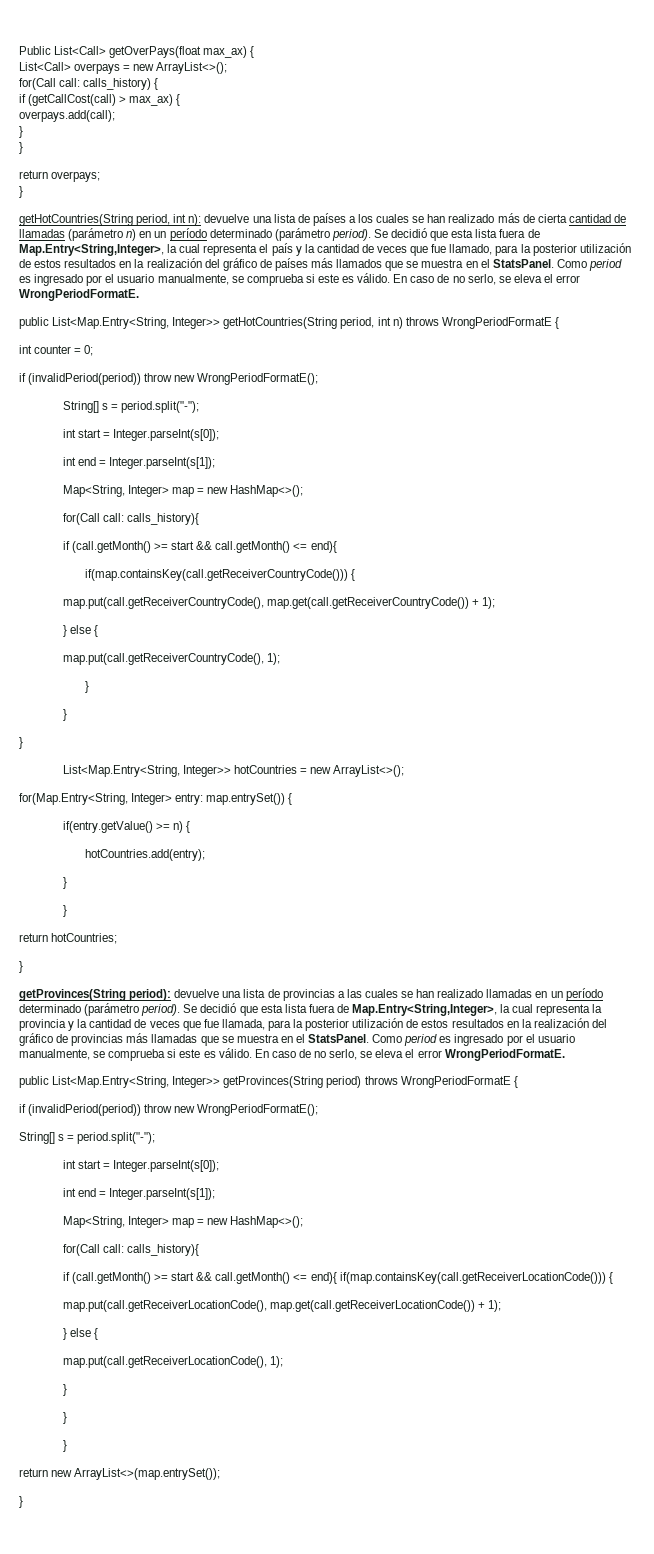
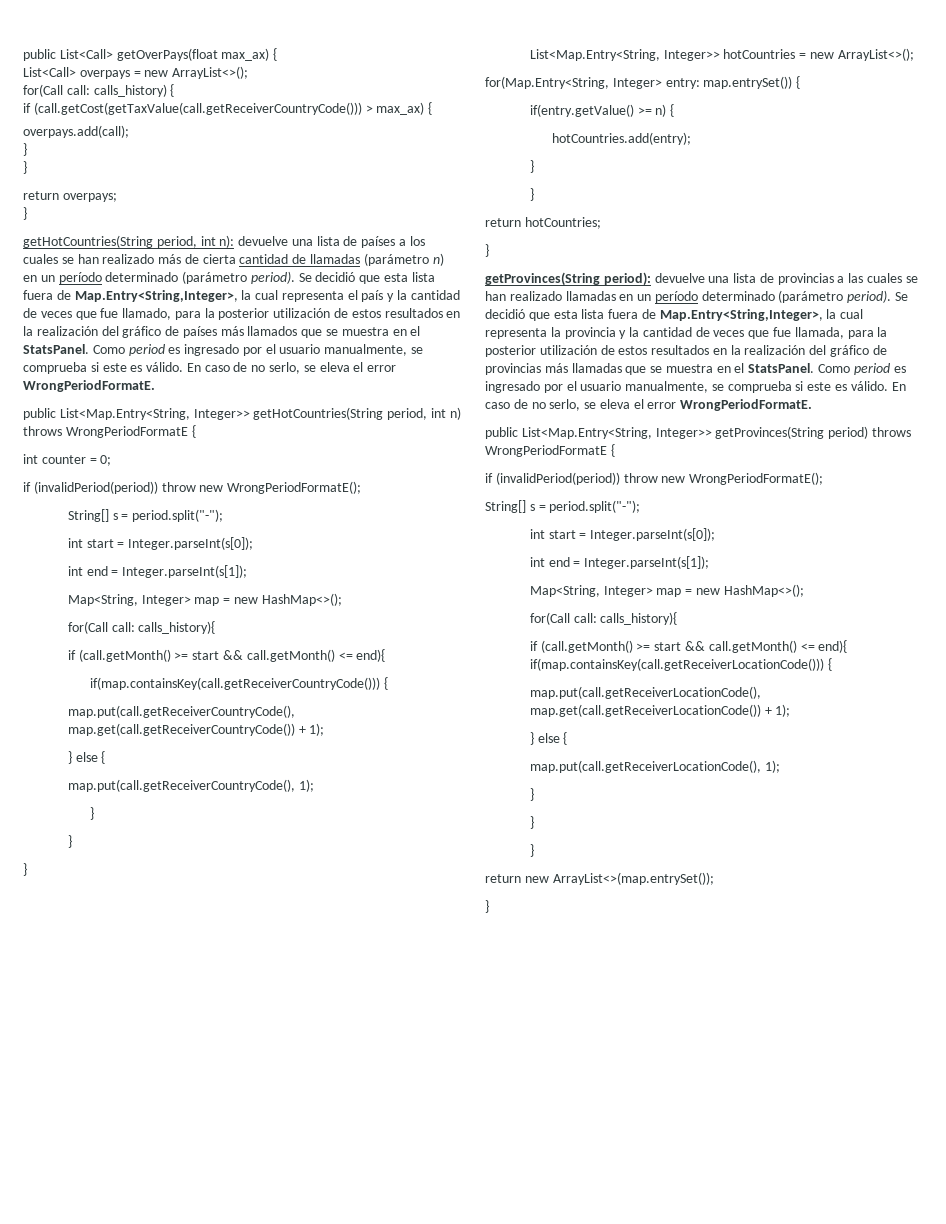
[19,46,51,55] Public -> [23,49,56,61] public
[28,94,117,106] (getCallCost(call) -> [33,102,362,115] (call.getCost(getTaxValue(call.getReceiverCountryCode()))

